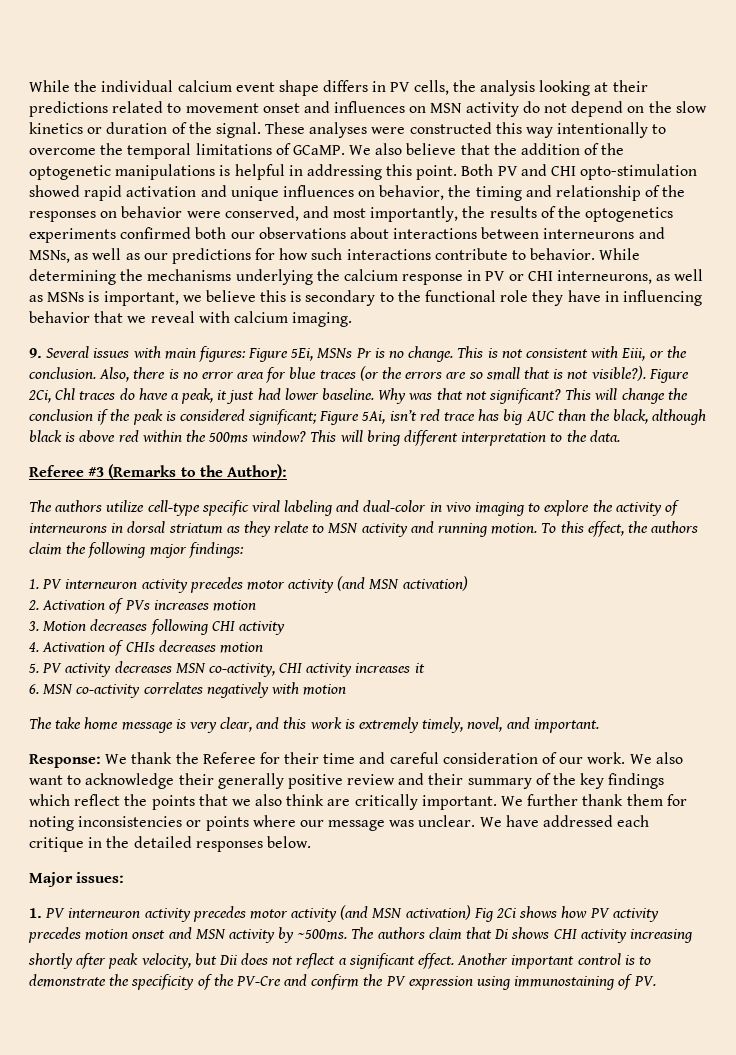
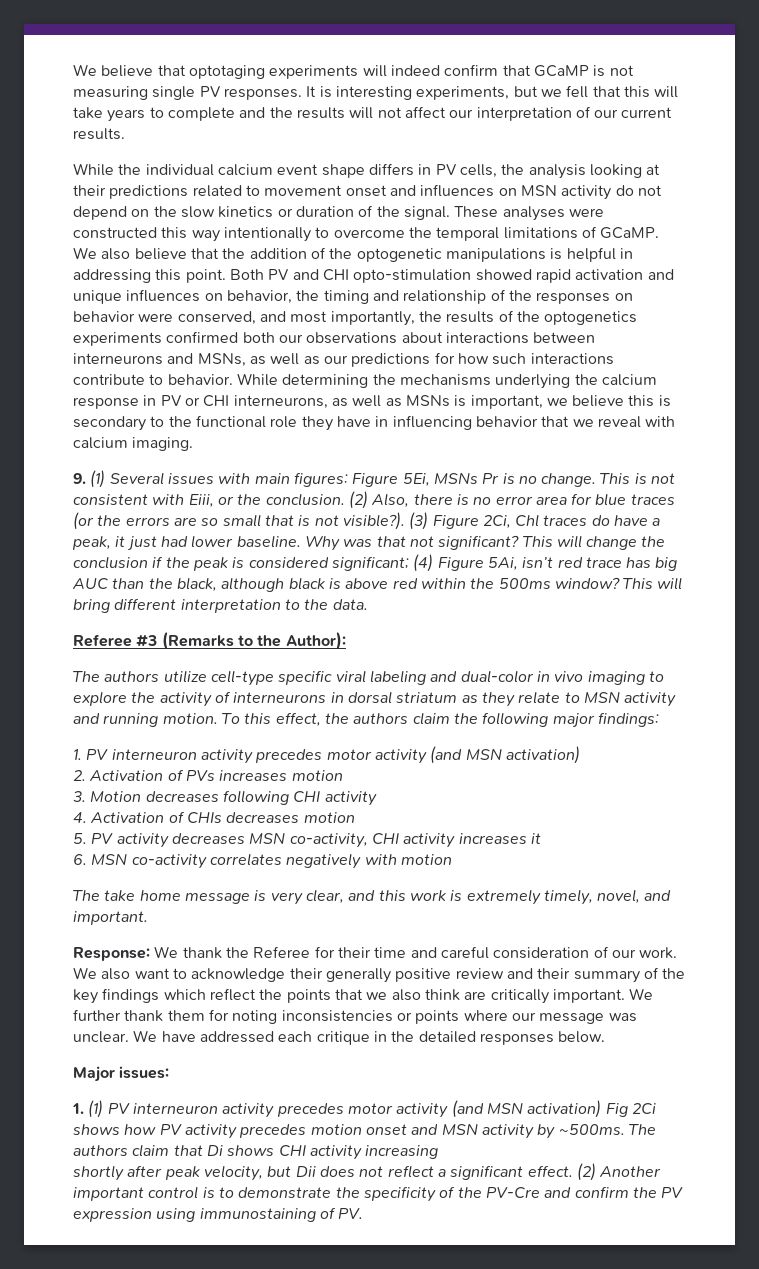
(29, 86) none -> [73,64,634,79] [73,85,679,100] [73,106,673,122] [73,128,125,140] We believe that optotaging experiments will indeed confirm that GCaMP is not measuring single PV responses. It is interesting experiments, but we fell that this will take years to complete and the results will not affect our interpretation of our current results. //
(42, 353) none -> [90,470,106,488] (1)
(96, 373) none -> [348,491,368,509] (2)
(646, 373) none -> [409,512,429,530] (3)
(318, 417) none -> [413,554,434,572] (4)
(42, 913) none -> [88,1100,104,1118] (1)
(455, 961) none -> [576,1163,596,1181] (2)

